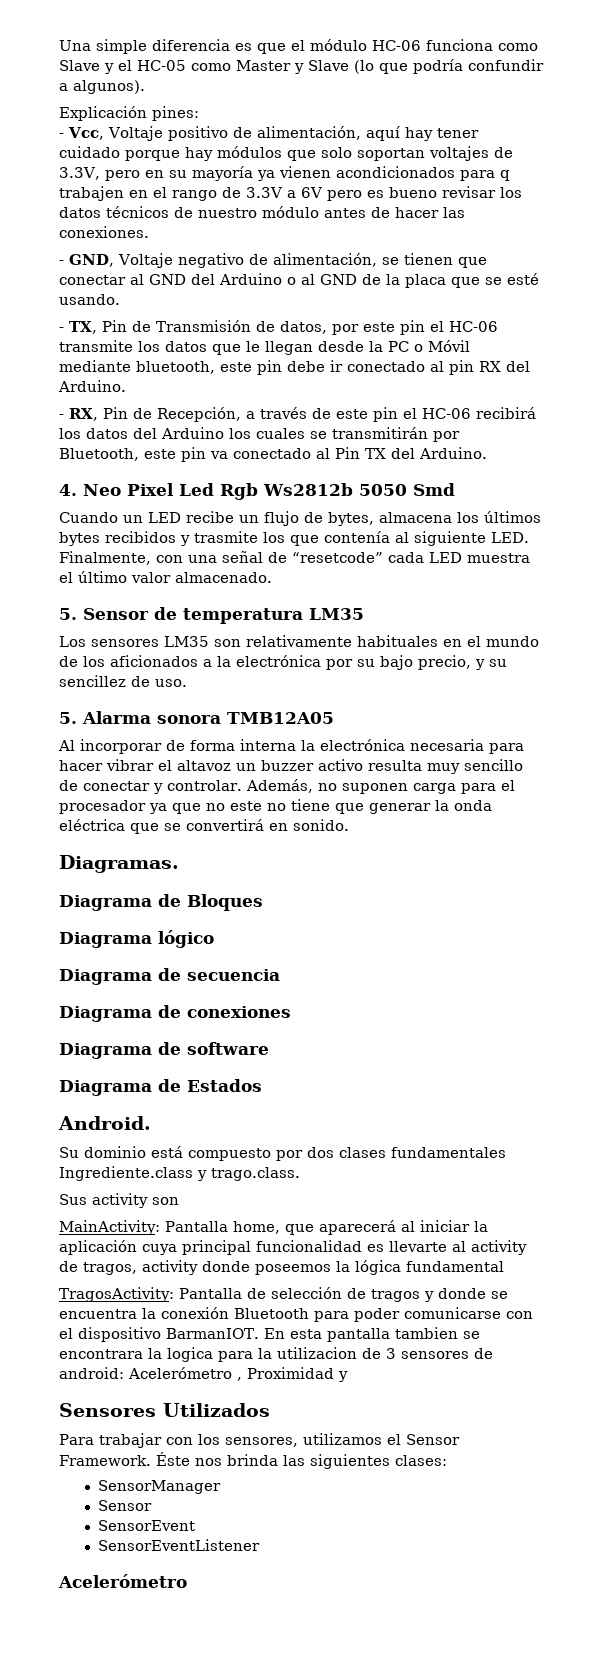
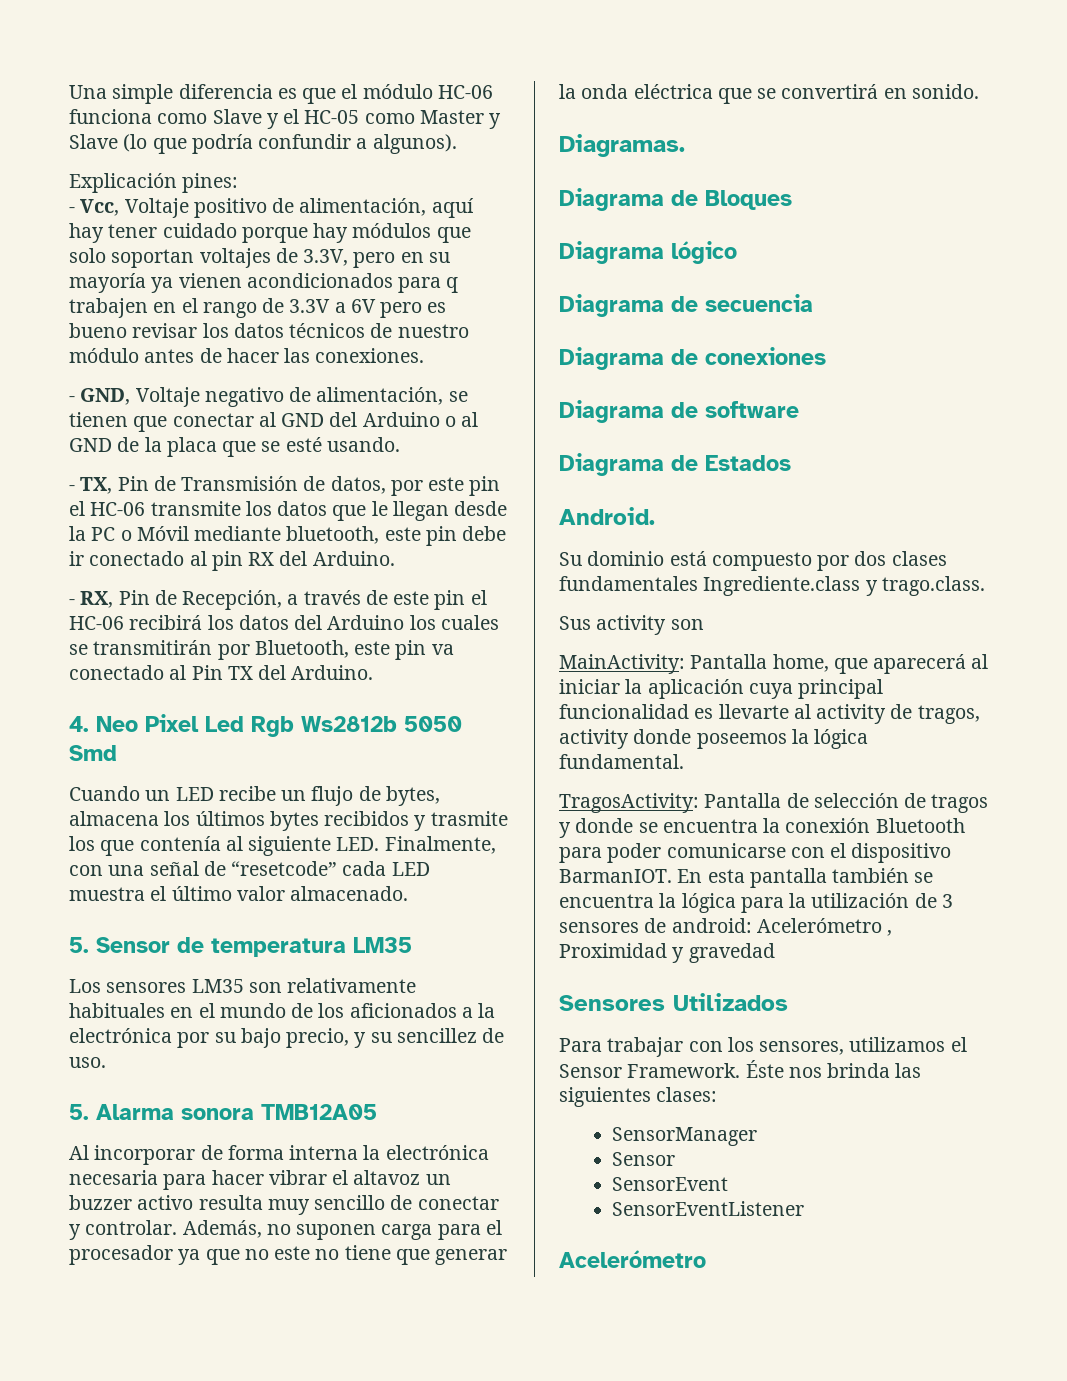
[406,1261,504,1272] fundamental -> [559,754,684,769] fundamental.
[394,1327,480,1339] [59,1347,213,1362] tambien se encontrara la logica -> [832,868,934,883] [559,893,736,913] también se encuentra la lógica
[277,1347,357,1359] utilizacion -> [811,893,910,908] utilización
(348, 1376) none -> [688,943,775,963] gravedad

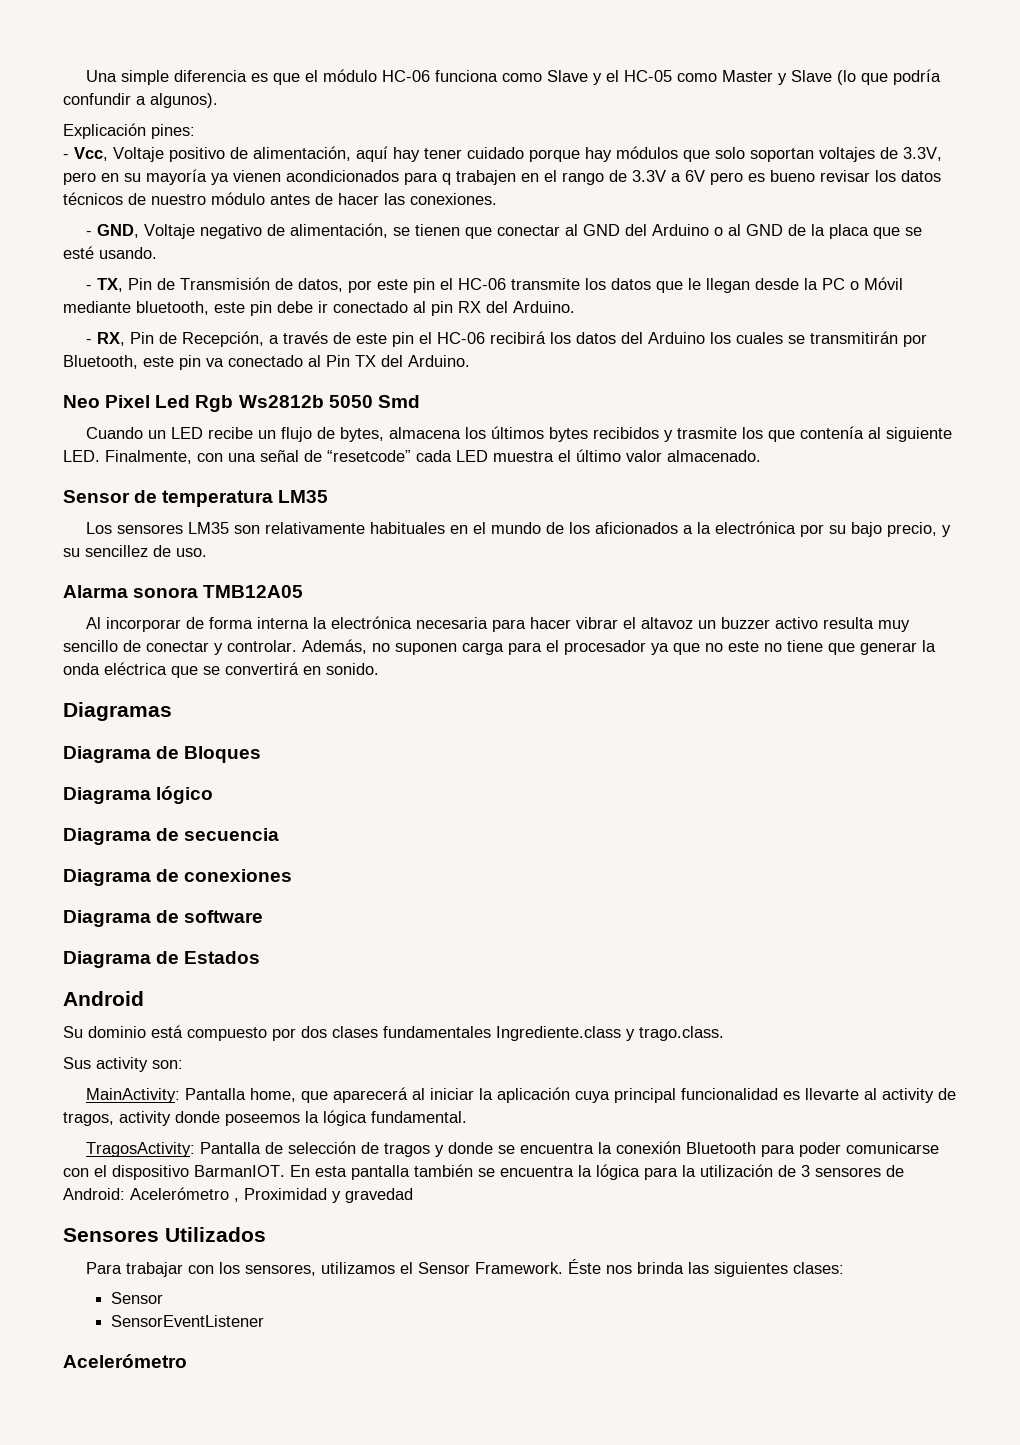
[69,716,89,732] 4. -> (470, 361) none
[69,937,89,953] 5. -> (761, 456) none
[69,1104,89,1120] 5. -> (207, 552) none
[559,134,685,157] Diagramas. -> [63,702,172,721] Diagramas
[559,507,655,525] Android. -> [63,991,144,1006] Android
[670,619,704,630] son -> [152,1060,183,1069] son:
[671,918,752,933] android: -> [63,1188,125,1200] Android:
[612,1127,758,1146] [612,1152,676,1166] [612,1177,729,1191] // SensorManager // Sensor // SensorEvent -> [110,1292,163,1304] // Sensor

